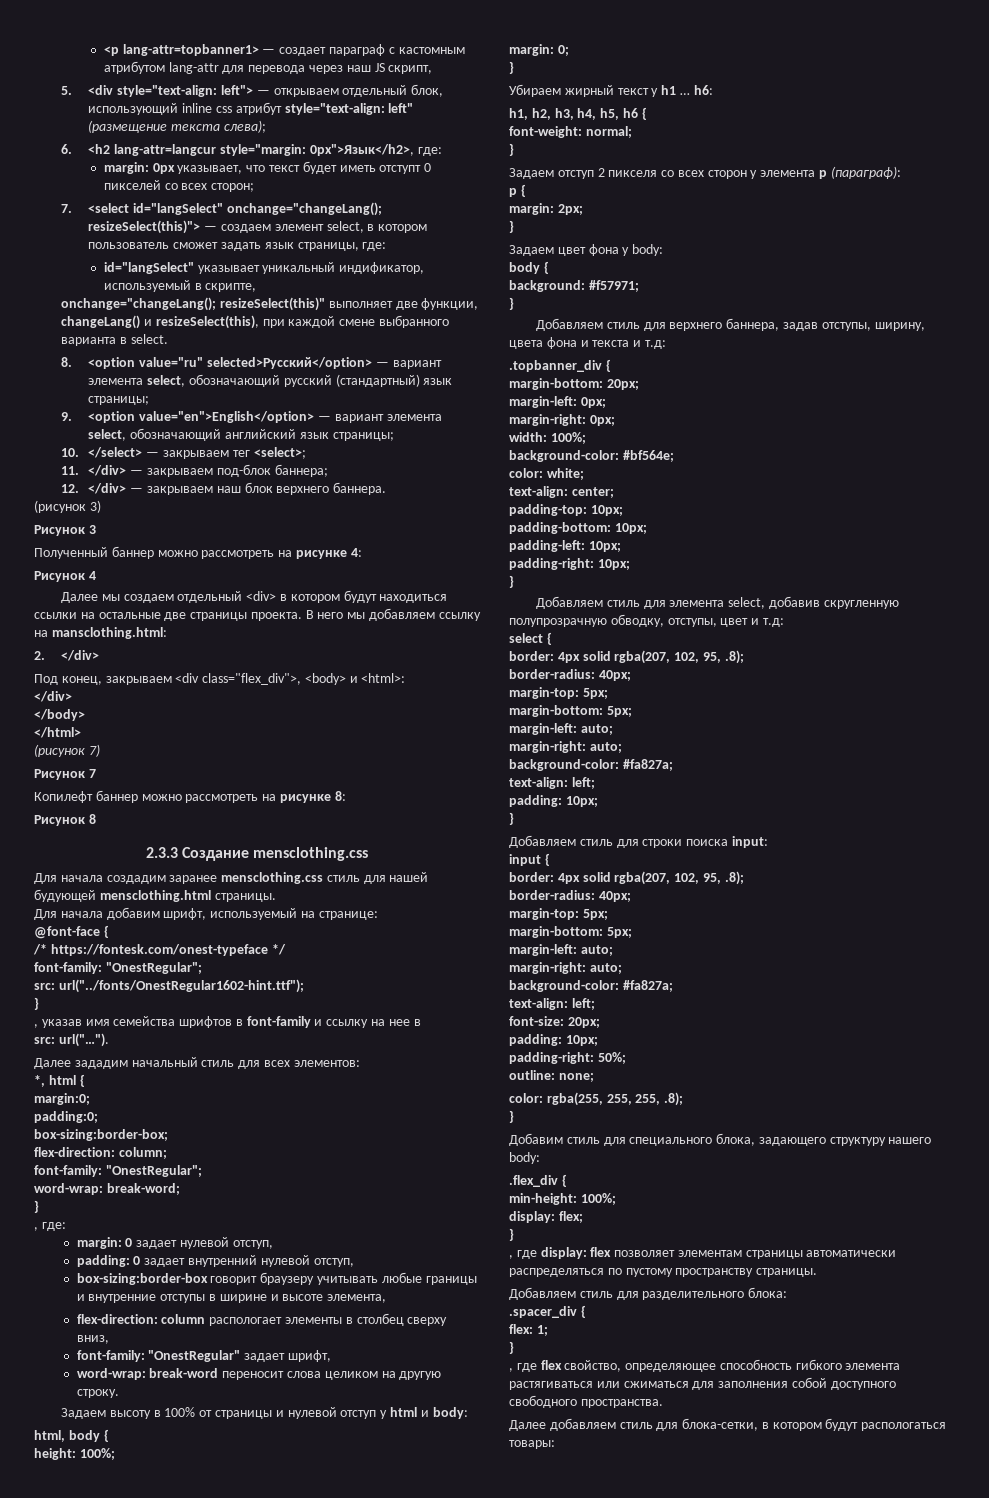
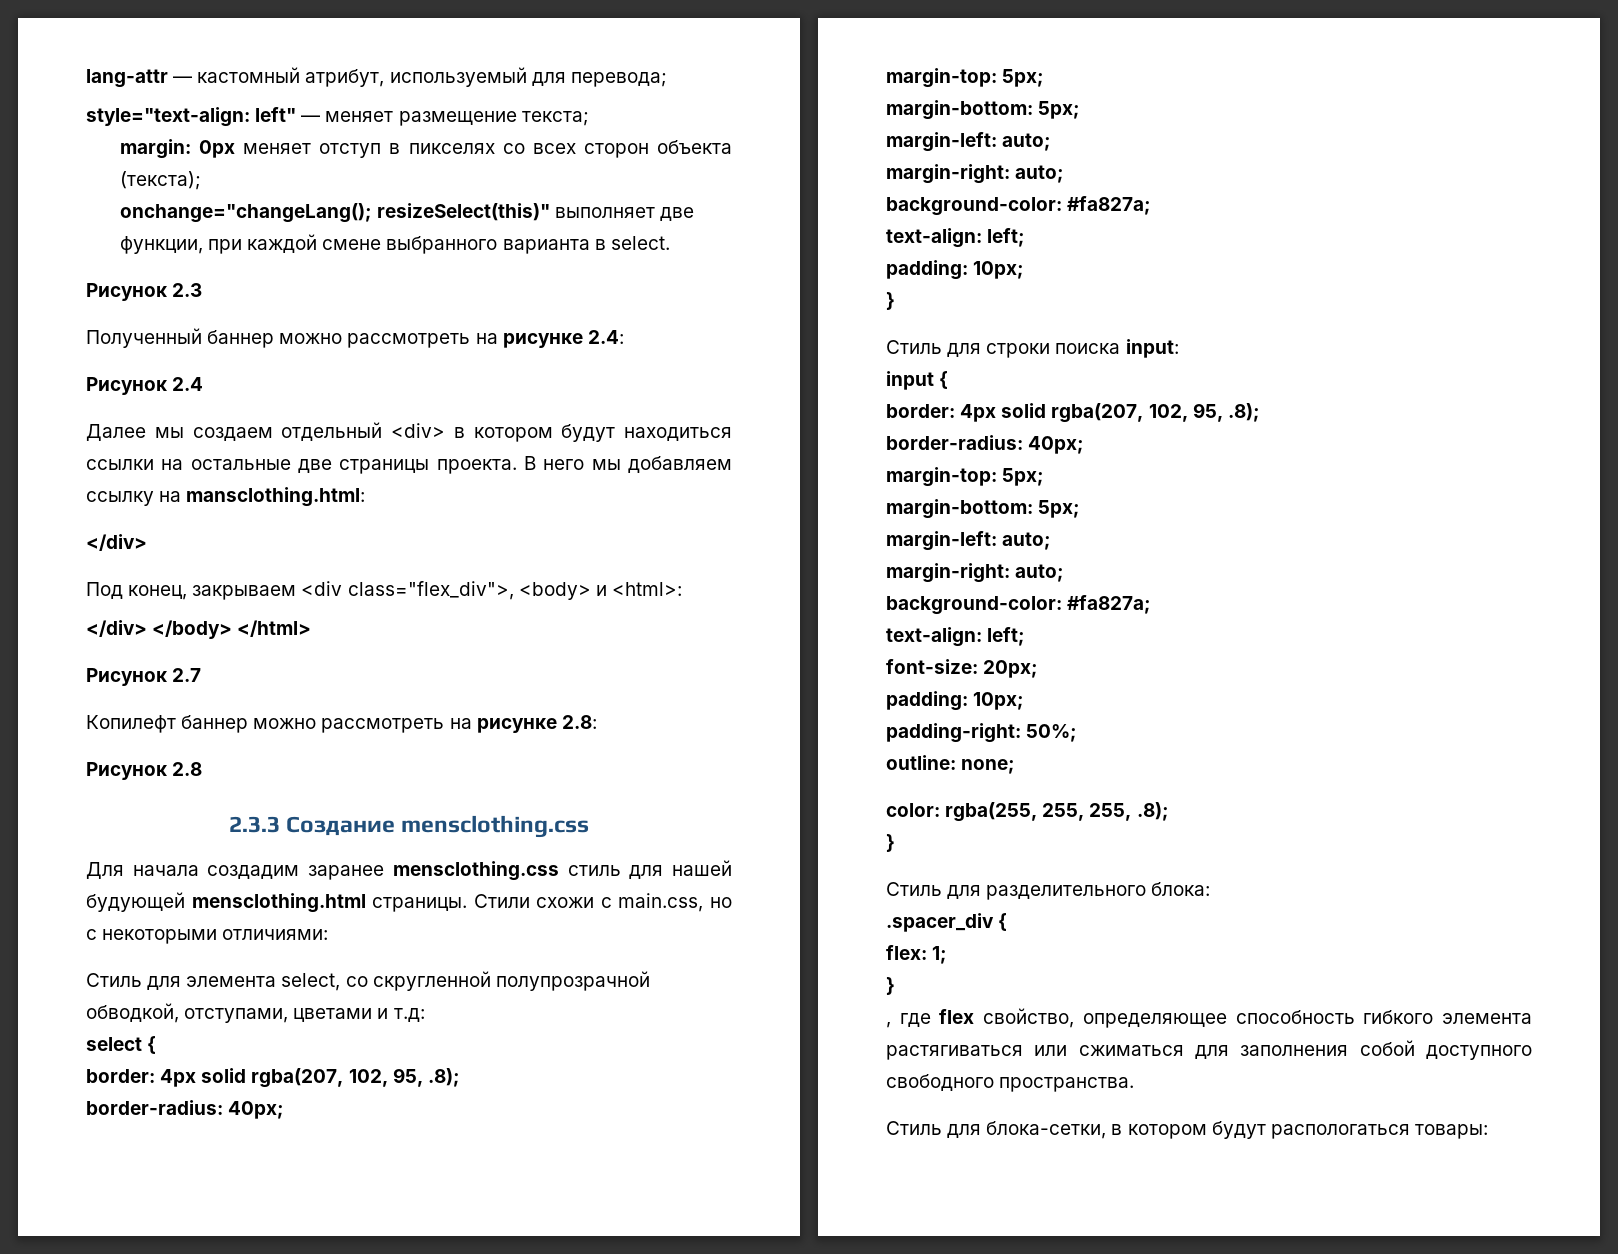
[103,44,465,56] [103,61,433,74] [61,84,444,97] [88,102,414,115] [88,120,266,133] [61,144,442,156] [103,161,432,174] [103,180,255,192] [61,202,382,216] [88,220,428,234] [88,242,387,251] [103,262,425,274] [103,280,257,292] <p lang-attr=topbanner1> — создает параграф с кастомным атрибутом lang-attr для перевода через наш JS скрипт, // 5. <div style="text-align: left"> — открываем отдельный блок, использующий inline css атрибут style="text-align: left" (размещение текста слева); // 6. <h2 lang-attr=langcur style="margin: 0px">Язык</h2>, где: // margin: 0px указывает, что текст будет иметь отступт 0 пикселей со всех сторон; // 7. <select id="langSelect" onchange="changeLang(); resizeSelect(this)"> — создаем элемент select, в котором пользователь сможет задать язык страницы, где: // id="langSelect" указывает уникальный индификатор, используемый в скрипте, -> [86,67,667,88] [86,107,589,127] [119,139,733,159] [119,171,201,190] lang-attr — кастомный атрибут, используемый для перевода; // style="text-align: left" — меняет размещение текста; // margin: 0px меняет отступ в пикселях со всех сторон объекта (текста);
[61,315,259,329] changeLang() и resizeSelect(this), -> (203, 245) none
[61,357,442,369] [88,374,453,387] [88,396,150,405] [61,411,442,423] [88,428,394,441] [61,447,306,459] [61,464,328,477] [61,482,387,495] [34,500,101,513] [34,525,96,536] // 8. <option value="ru" selected>Русский</option> — вариант элемента select, обозначающий русский (стандартный) язык страницы; // 9. <option value="en">English</option> — вариант элемента select, обозначающий английский язык страницы; // 10. </select> — закрываем тег <select>; // 11. </div> — закрываем под-блок баннера; // 12. </div> — закрываем наш блок верхнего баннера. // (рисунок 3) // Рисунок 3 -> [86,283,203,301] // Рисунок 2.3
[350,548,362,557] [34,571,96,582] 4: // Рисунок 4 -> [587,330,624,344] [86,377,204,395] 2.4: // Рисунок 2.4
[34,651,45,660] 2. -> (366, 497) none
(72, 696) // -> (147, 628) none
(85, 715) // -> (233, 629) none
[34,744,100,757] [34,769,96,780] // (рисунок 7) // Рисунок 7 -> [86,668,202,686] // Рисунок 2.7
[334,791,346,801] [34,814,96,826] 8: // Рисунок 8 -> [561,715,597,729] [86,762,203,780] 2.8: // Рисунок 2.8
[34,907,378,920] [34,925,109,939] [33,944,286,956] [34,962,202,974] [34,979,304,993] [34,997,39,1010] [34,1016,421,1028] [34,1033,109,1047] [34,1057,360,1069] [34,1074,85,1087] [34,1093,90,1105] [34,1111,98,1123] [34,1129,168,1141] [34,1147,167,1159] [34,1165,202,1177] [34,1183,180,1195] [34,1200,39,1213] [34,1222,66,1231] [76,1237,273,1249] [76,1255,354,1267] [76,1272,477,1285] [76,1294,387,1303] [76,1313,448,1326] [76,1335,109,1344] [76,1350,331,1362] [76,1368,442,1380] [76,1389,119,1398] [61,1407,468,1419] [34,1429,109,1442] [34,1448,115,1460] [509,44,569,56] [509,61,514,74] [509,84,713,97] [509,107,647,120] [509,126,632,138] [509,143,514,156] [509,166,901,179] [509,184,526,197] [509,203,583,215] [509,220,514,233] [509,244,664,256] [509,261,549,274] [509,280,639,292] [509,297,514,310] [536,318,925,331] [509,337,666,349] [509,359,611,372] [509,378,639,390] [509,396,606,408] [509,414,615,426] [509,432,586,444] [509,450,674,462] [509,468,584,480] [509,486,614,498] [509,504,623,516] [509,522,647,534] [509,540,621,552] [509,558,630,570] [509,575,514,588] [536,596,899,609] [509,614,749,627] // Для начала добавим шрифт, используемый на странице: // @font-face { // /* https://fontesk.com/onest-typeface */ // font-family: "OnestRegular"; // src: url("../fonts/OnestRegular1602-hint.ttf"); // } // , указав имя семейства шрифтов в font-family и ссылку на нее в // src: url("…"). // Далее зададим начальный стиль для всех элементов: // *, html { // margin:0; // padding:0; // box-sizing:border-box; // flex-direction: column; // font-family: "OnestRegular"; // word-wrap: break-word; // } // , где: // margin: 0 задает нулевой отступ, // padding: 0 задает внутренний нулевой отступ, // box-sizing:border-box говорит браузеру учитывать любые границы и внутренние отступы в ширине и высоте элемента, // flex-direction: column распологает элементы в столбец сверху вниз, // font-family: "OnestRegular" задает шрифт, // word-wrap: break-word переносит слова целиком на другую строку. // Задаем высоту в 100% от страницы и нулевой отступ у html и body: // html, body { // height: 100%; // margin: 0; // } // Убираем жирный текст у h1 … h6: // h1, h2, h3, h4, h5, h6 { // font-weight: normal; // } // Задаем отступ 2 пикселя со всех сторон у элемента p (параграф): // p { // margin: 2px; // } // Задаем цвет фона у body: // body { // background: #f57971; // } // Добавляем стиль для верхнего баннера, задав отступы, ширину, цвета фона и текста и т.д: // .topbanner_div { // margin-bottom: 20px; // margin-left: 0px; // margin-right: 0px; // width: 100%; // background-color: #bf564e; // color: white; // text-align: center; // padding-top: 10px; // padding-bottom: 10px; // padding-left: 10px; // padding-right: 10px; // } // Добавляем стиль для элемента select, добавив скругленную полупрозрачную обводку, отступы, цвет -> [473,893,732,912] [86,929,329,944] [86,971,650,991] [86,1003,373,1023] Стили схожи с main.css, но с некоторыми отличиями: // Cтиль для элемента select, со скругленной полупрозрачной обводкой, отступами, цветами
[509,835,613,848] Добавляем стиль -> [886,340,942,354] Стиль
[509,1133,932,1146] [509,1152,540,1164] [509,1174,567,1187] [509,1193,616,1205] [509,1211,583,1223] [509,1228,514,1241] [509,1247,897,1259] [509,1268,818,1277] [509,1287,613,1300] Добавим стиль для специального блока, задающего структуру нашего body: // .flex_div { // min-height: 100%; // display: flex; // } // , где display: flex позволяет элементам страницы автоматически распределяться по пустому пространству страницы. // Добавляем стиль -> [886,882,942,896] Стиль
[509,1418,653,1431] Далее добавляем стиль -> [886,1121,942,1135] Стиль

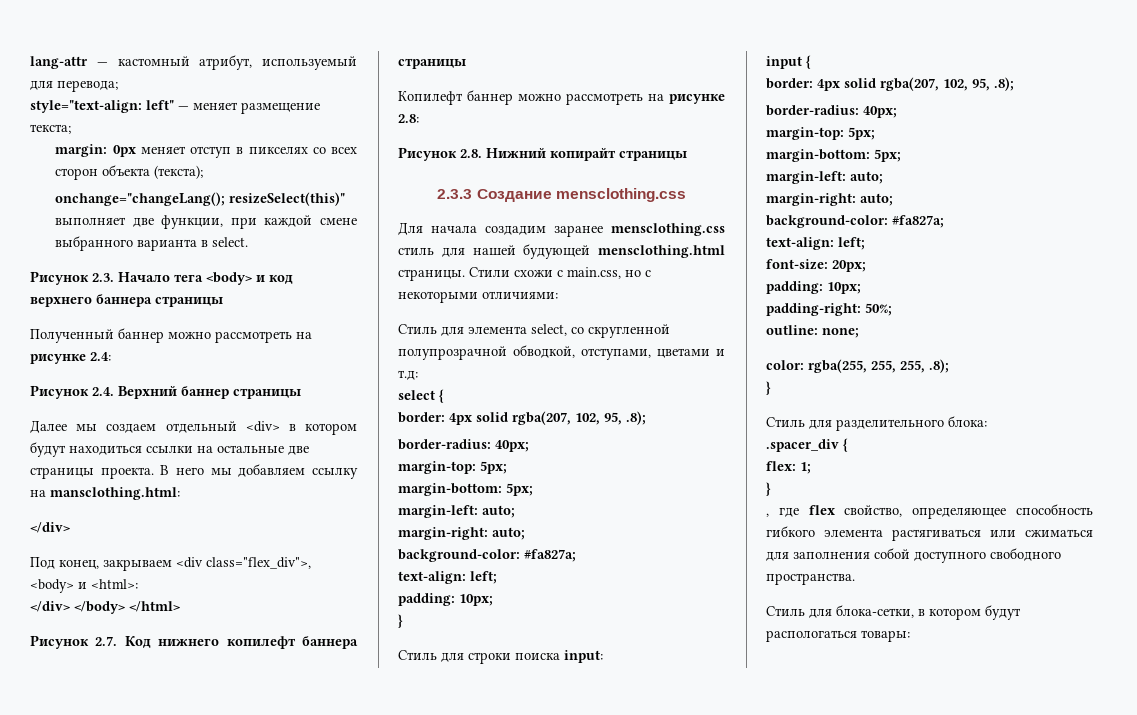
[172,283,203,297] 2.3 -> [92,272,293,285] [30,294,223,307] 2.3. Начало тега <body> и код верхнего баннера страницы
[172,377,204,391] 2.4 -> [92,385,301,399] 2.4. Верхний баннер страницы
[172,668,202,682] 2.7 -> [95,636,358,649] [398,58,466,69] 2.7. Код нижнего копилефт баннера страницы
[172,762,203,776] 2.8 -> [460,147,687,161] 2.8. Нижний копирайт страницы

